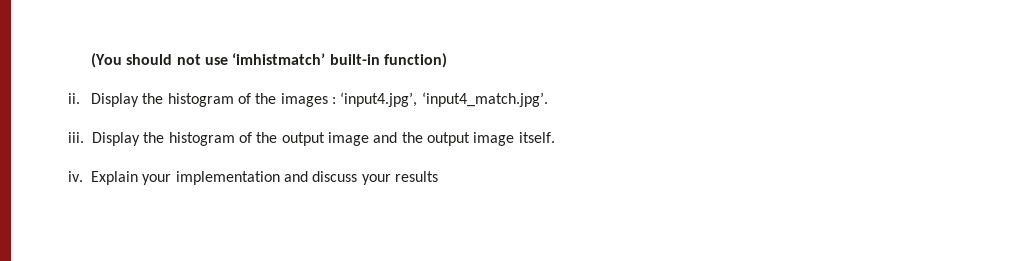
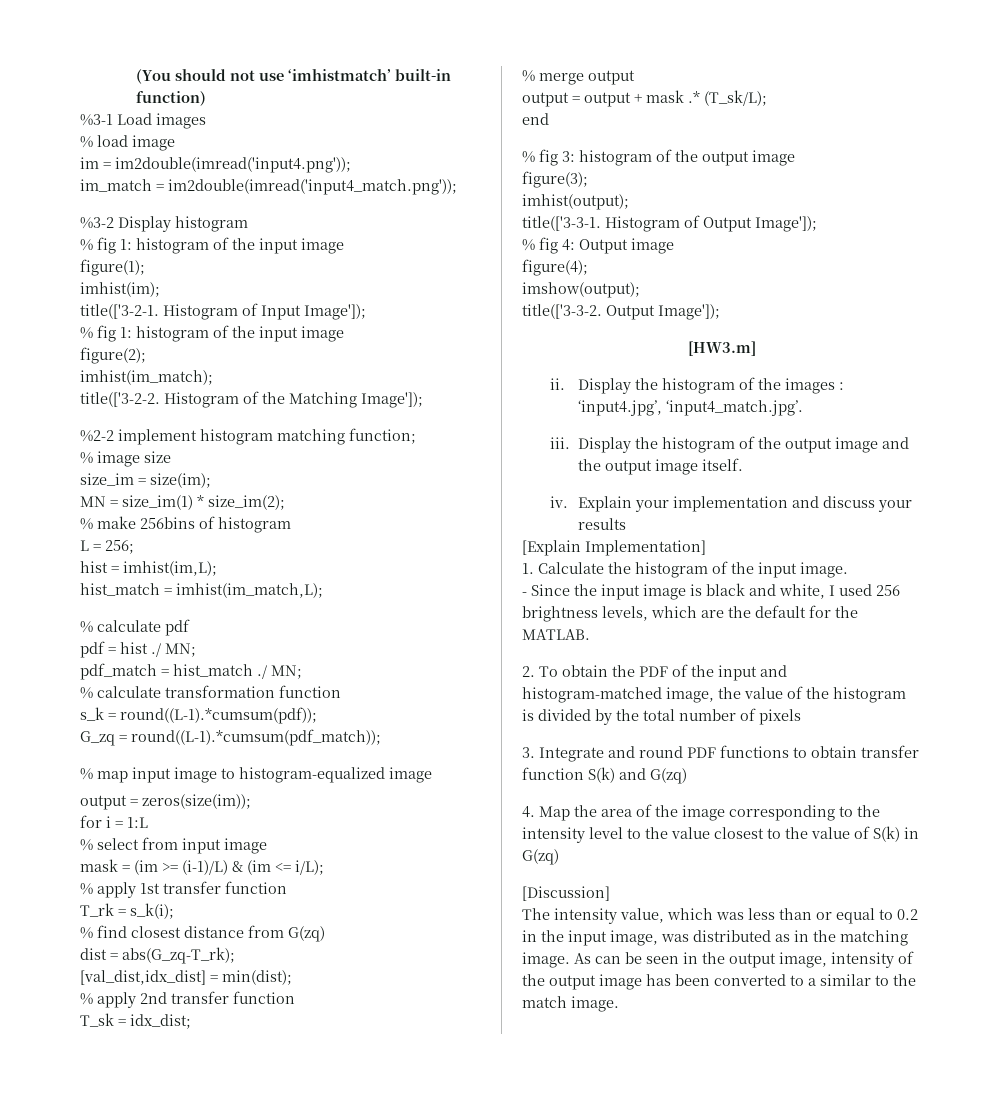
(447, 60) none -> [80,113,206,129] [80,135,175,151] [80,157,351,173] [80,179,457,195] [80,216,248,232] [80,237,344,254] [80,259,145,276] [80,282,160,297] [80,303,366,320] [80,325,344,342] [80,347,146,364] [80,370,213,385] [80,391,423,408] [80,428,416,445] [80,451,171,467] [80,473,211,488] [80,495,285,510] [80,516,291,533] [80,540,134,554] [80,561,217,576] [80,583,323,598] [80,619,190,636] [80,641,196,658] [80,663,302,680] [80,685,341,699] [80,707,317,724] [80,729,381,746] [80,767,432,783] [80,794,251,810] [80,815,148,828] [80,837,267,854] [80,859,324,875] [80,881,287,898] [80,903,174,919] [80,925,325,942] [80,947,235,964] [80,970,292,985] [80,991,295,1008] [80,1013,191,1029] [522,70,635,85] [522,90,767,107] [522,113,549,125] [522,149,795,166] [522,171,588,188] [522,194,629,210] [522,215,817,232] [522,237,674,254] [522,259,588,276] [522,282,640,298] [522,304,720,320] [687,341,756,356] // %3-1 Load images // % load image // im = im2double(imread('input4.png')); // im_match = im2double(imread('input4_match.png')); // %3-2 Display histogram // % fig 1: histogram of the input image // figure(1); // imhist(im); // title(['3-2-1. Histogram of Input Image']); // % fig 1: histogram of the input image // figure(2); // imhist(im_match); // title(['3-2-2. Histogram of the Matching Image']); // %2-2 implement histogram matching function; // % image size // size_im = size(im); // MN = size_im(1) * size_im(2); // % make 256bins of histogram // L = 256; // hist = imhist(im,L); // hist_match = imhist(im_match,L); // % calculate pdf // pdf = hist ./ MN; // pdf_match = hist_match ./ MN; // % calculate transformation function // s_k = round((L-1).*cumsum(pdf)); // G_zq = round((L-1).*cumsum(pdf_match)); // % map input image to histogram-equalized image // output = zeros(size(im)); // for i = 1:L // % select from input image // mask = (im >= (i-1)/L) & (im <= i/L); // % apply 1st transfer function // T_rk = s_k(i); // % find closest distance from G(zq) // dist = abs(G_zq-T_rk); // [val_dist,idx_dist] = min(dist); // % apply 2nd transfer function // T_sk = idx_dist; // % merge output // output = output + mask .* (T_sk/L); // end // % fig 3: histogram of the output image // figure(3); // imhist(output); // title(['3-3-1. Histogram of Output Image']); // % fig 4: Output image // figure(4); // imshow(output); // title(['3-3-2. Output Image']); // [HW3.m]
(438, 176) none -> [522,540,706,556] [522,561,848,578] [522,583,900,600] [522,605,858,622] [522,629,590,640] [522,664,787,681] [522,686,906,703] [522,708,801,725] [522,745,919,762] [522,767,687,784] [522,804,880,821] [522,826,919,843] [522,849,559,865] [522,886,610,901] [522,908,918,924] [522,930,908,946] [522,951,914,968] [522,974,916,990] [522,996,619,1012] // [Explain Implementation] // 1. Calculate the histogram of the input image. // - Since the input image is black and white, I used 256 brightness levels, which are the default for the MATLAB. // 2. To obtain the PDF of the input and histogram-matched image, the value of the histogram is divided by the total number of pixels // 3. Integrate and round PDF functions to obtain transfer function S(k) and G(zq) // 4. Map the area of the image corresponding to the intensity level to the value closest to the value of S(k) in G(zq) // [Discussion] // The intensity value, which was less than or equal to 0.2 in the input image, was distributed as in the matching image. As can be seen in the output image, intensity of the output image has been converted to a similar to the match image.

